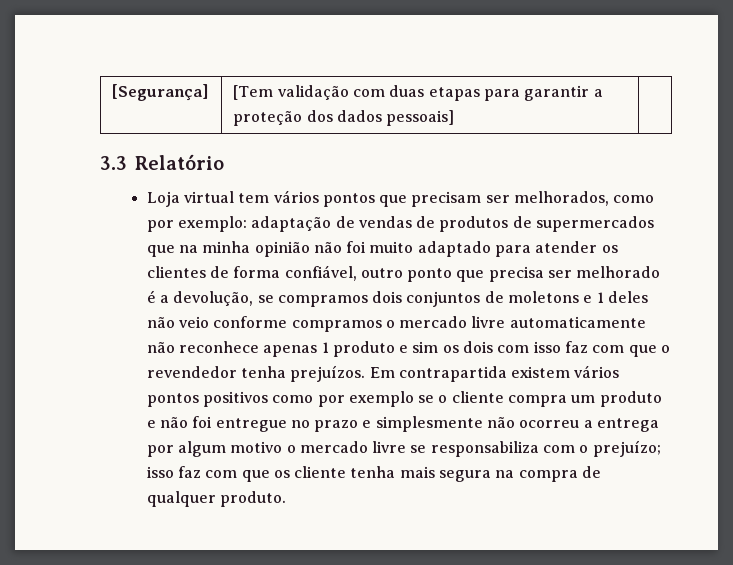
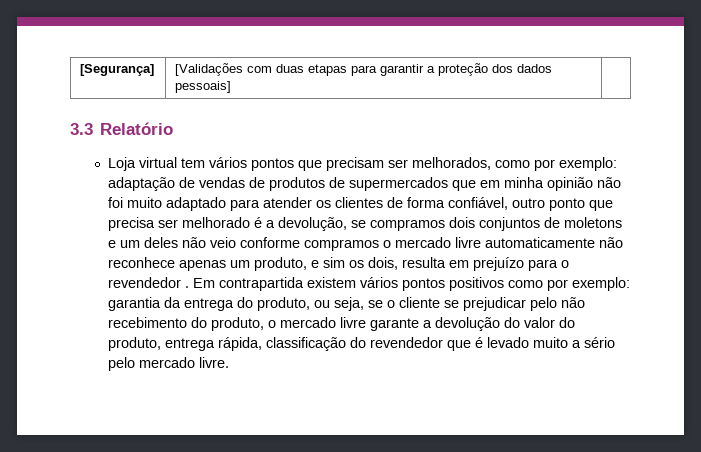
[233,85,349,100] [Tem validação -> [175,63,244,76] [Validações
[178,245,198,253] na -> [480,180,501,188] em
[596,292,604,303] 1 -> [120,240,141,248] um
[321,341,395,357] 1 produto -> [230,257,308,271] um produto,
[463,341,671,357] [146,365,366,382] dois com isso faz com que o revendedor tenha prejuízos. -> [368,257,570,271] [108,277,190,288] dois, resulta em prejuízo para o revendedor .
[348,391,662,407] [146,416,660,432] [146,440,661,457] [146,466,602,482] [146,491,286,507] exemplo se o cliente compra um produto e não foi entregue no prazo e simplesmente não ocorreu a entrega por algum motivo o mercado livre se responsabiliza com o prejuízo; isso faz com que os cliente tenha mais segura na compra de qualquer produto. -> [572,277,631,291] [108,297,586,311] [108,317,576,331] [108,337,616,351] [108,357,230,371] exemplo: garantia da entrega do produto, ou seja, se o cliente se prejudicar pelo não recebimento do produto, o mercado livre garante a devolução do valor do produto, entrega rápida, classificação do revendedor que é levado muito a sério pelo mercado livre.

